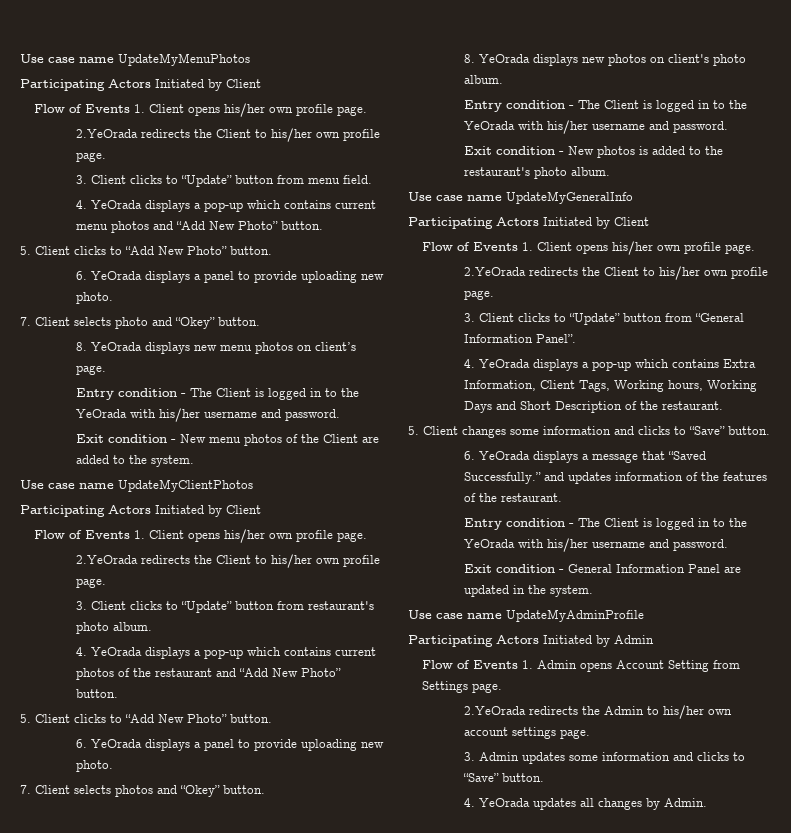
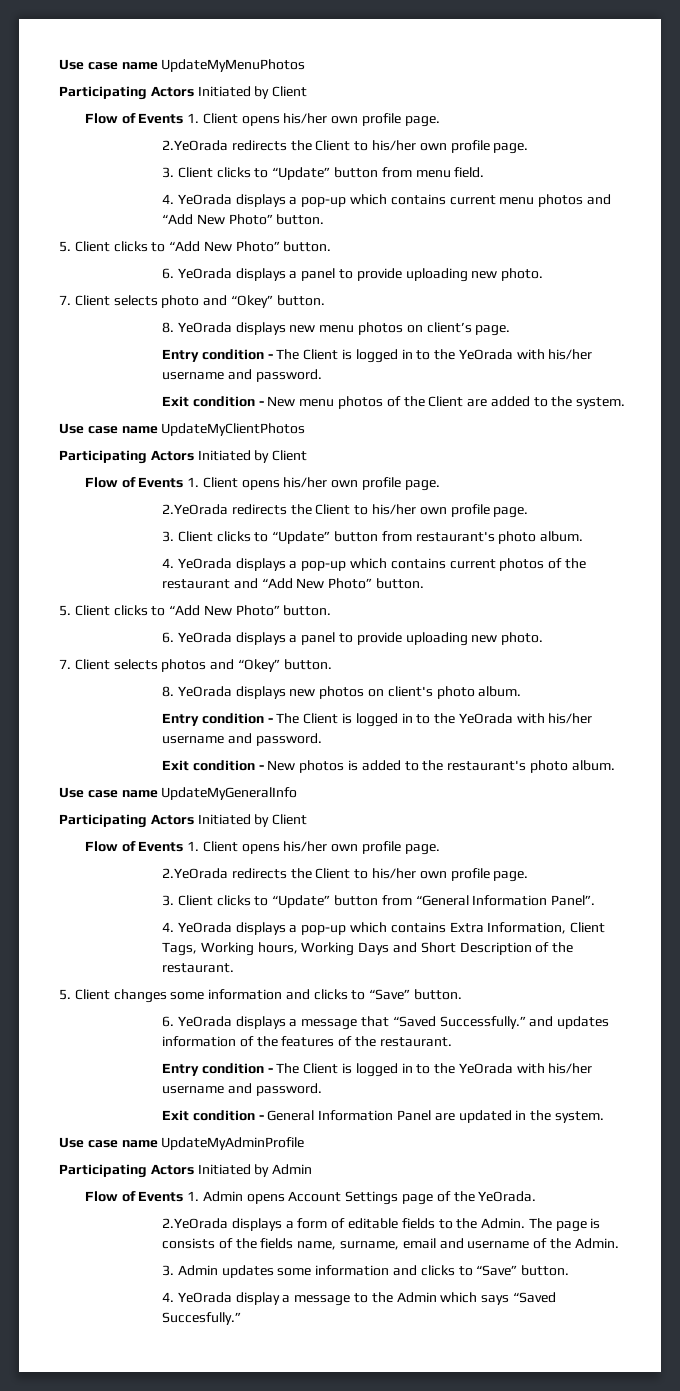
[667,660,740,672] [421,681,502,693] [463,705,732,719] [463,727,590,739] Setting from Settings page. // 2.YeOrada redirects the Admin to his/her own account settings page. -> [345,1191,537,1205] [162,1218,601,1232] [162,1238,619,1250] Settings page of the YeOrada. // 2.YeOrada displays a form of editable fields to the Admin. The page is consists of the fields name, surname, email and username of the Admin.
[532,798,707,810] updates all changes by Admin. -> [235,1292,556,1306] [162,1312,242,1325] display a message to the Admin which says “Saved Succesfully.”

